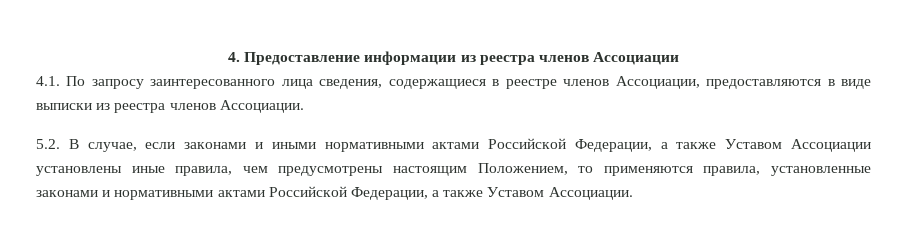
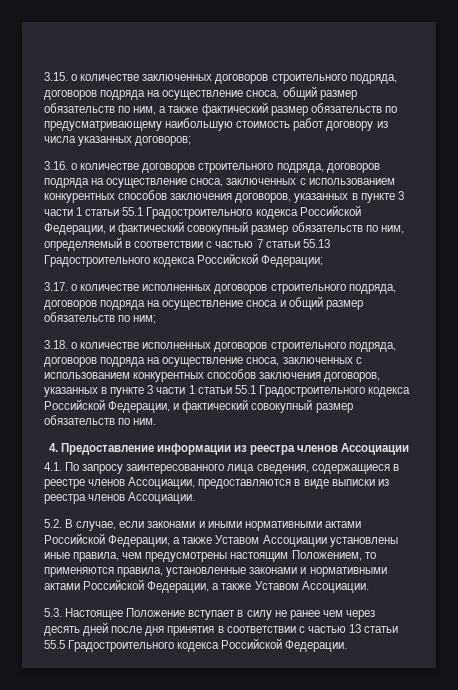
(227, 57) none -> [44,72,397,84] [44,86,357,100] [44,102,397,116] [44,118,388,131] [44,136,192,146] [44,161,380,173] [44,178,395,188] [44,190,404,203] [44,205,361,219] [44,221,404,235] [44,237,330,251] [44,253,324,267] [44,282,396,294] [44,296,363,310] [44,312,157,324] [44,340,396,352] [44,357,362,367] [44,369,381,382] [44,385,410,397] [44,399,353,413] [44,415,157,425] 3.15. о количестве заключенных договоров строительного подряда, договоров подряда на осуществление сноса, общий размер обязательств по ним, а также фактический размер обязательств по предусматривающему наибольшую стоимость работ договору из числа указанных договоров; // 3.16. о количестве договоров строительного подряда, договоров подряда на осуществление сноса, заключенных с использованием конкурентных способов заключения договоров, указанных в пункте 3 части 1 статьи 55.1 Градостроительного кодекса Российской Федерации, и фактический совокупный размер обязательств по ним, определяемый в соответствии с частью 7 статьи 55.13 Градостроительного кодекса Российской Федерации; // 3.17. о количестве исполненных договоров строительного подряда, договоров подряда на осуществление сноса и общий размер обязательств по ним; // 3.18. о количестве исполненных договоров строительного подряда, договоров подряда на осуществление сноса, заключенных с использованием конкурентных способов заключения договоров, указанных в пункте 3 части 1 статьи 55.1 Градостроительного кодекса Российской Федерации, и фактический совокупный размер обязательств по ним. //
(633, 193) none -> [44,608,375,620] [44,622,399,636] [44,638,348,652] // 5.3. Настоящее Положение вступает в силу не ранее чем через десять дней после дня принятия в соответствии с частью 13 статьи 55.5 Градостроительного кодекса Российской Федерации.

